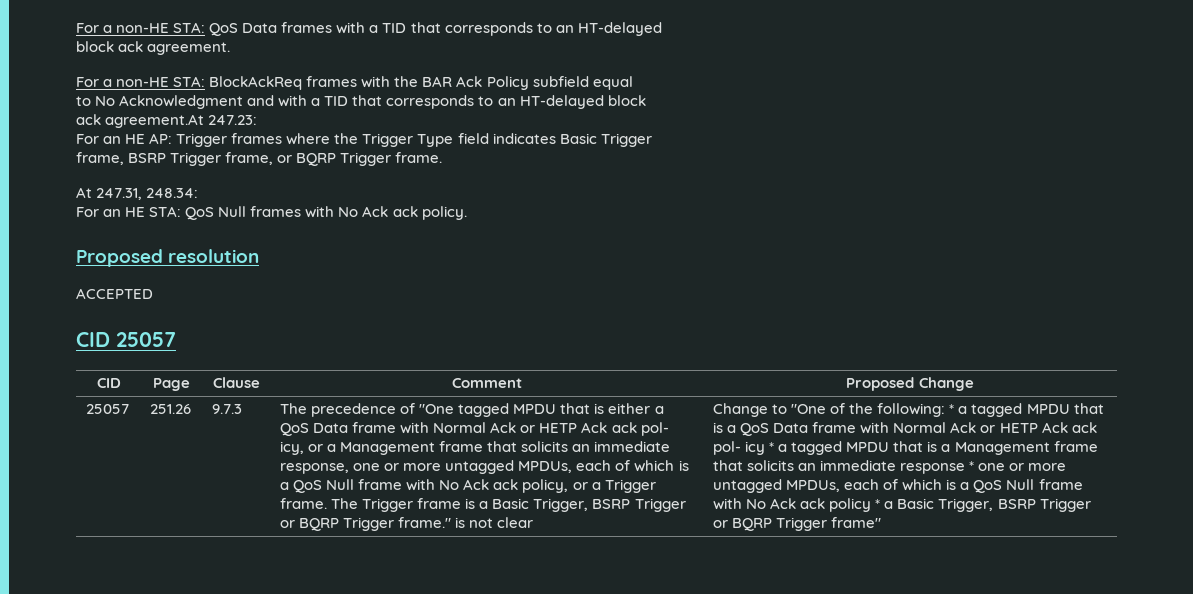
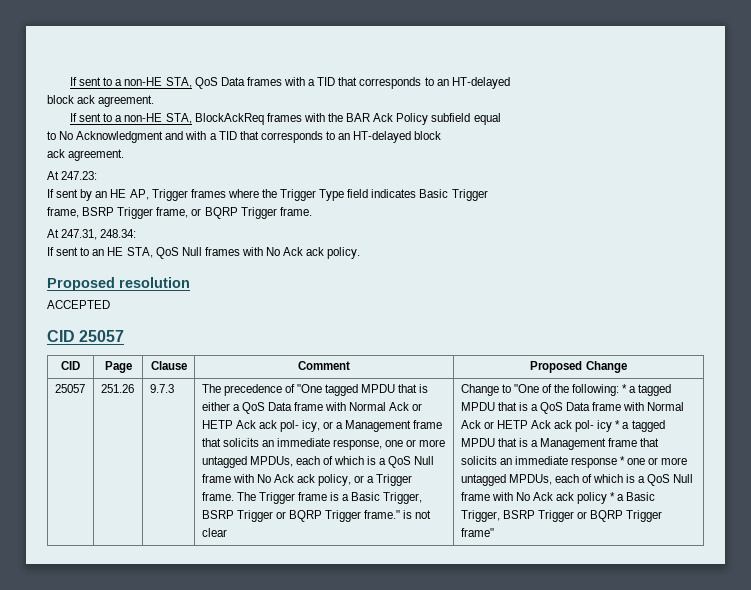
[76,22,206,33] For a non-HE STA: -> [70,77,192,88] If sent to a non-HE STA,
[76,76,206,87] For a non-HE STA: -> [70,113,192,124] If sent to a non-HE STA,
[105,114,205,128] agreement.At -> [68,149,125,161] [47,171,59,180] agreement. // At
[76,133,173,144] For an HE AP: -> [47,189,149,201] If sent by an HE AP,
[76,206,182,217] For an HE STA: -> [47,247,153,258] If sent to an HE STA,

